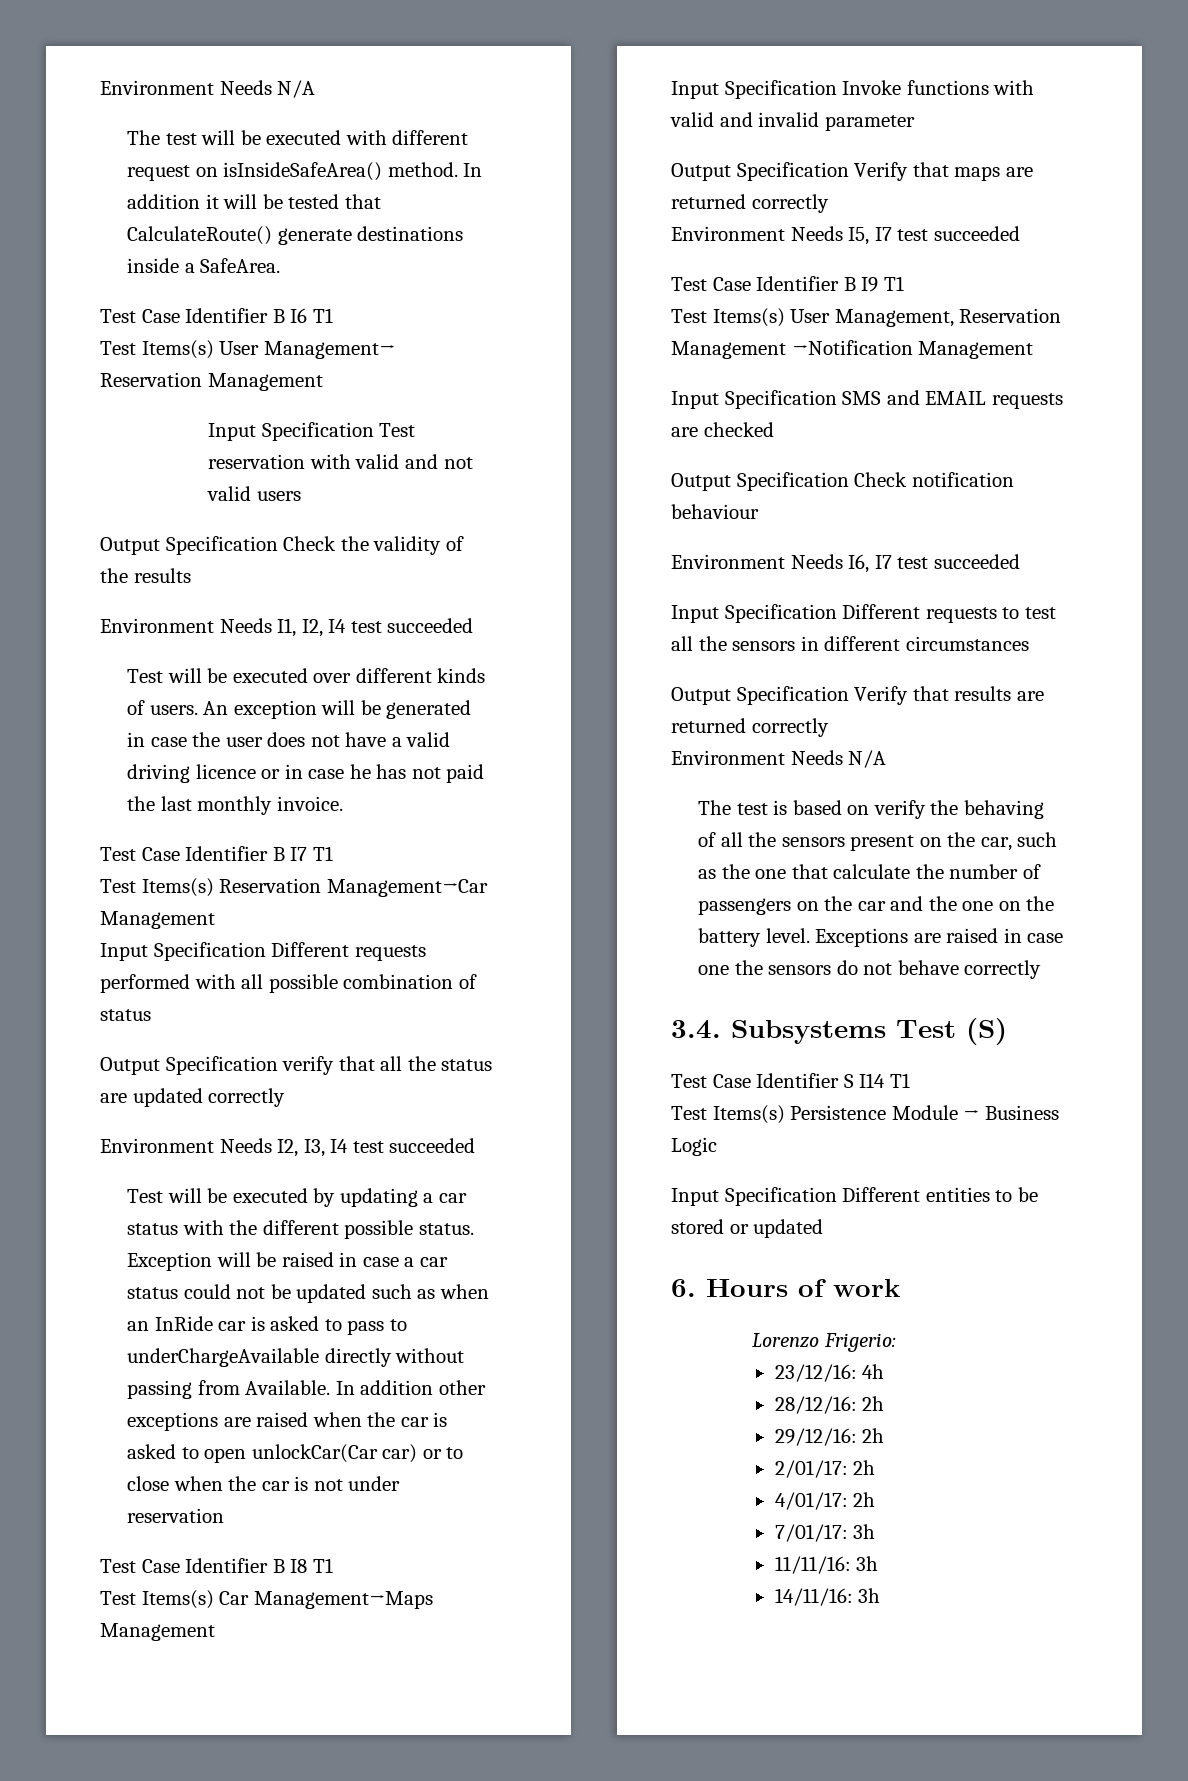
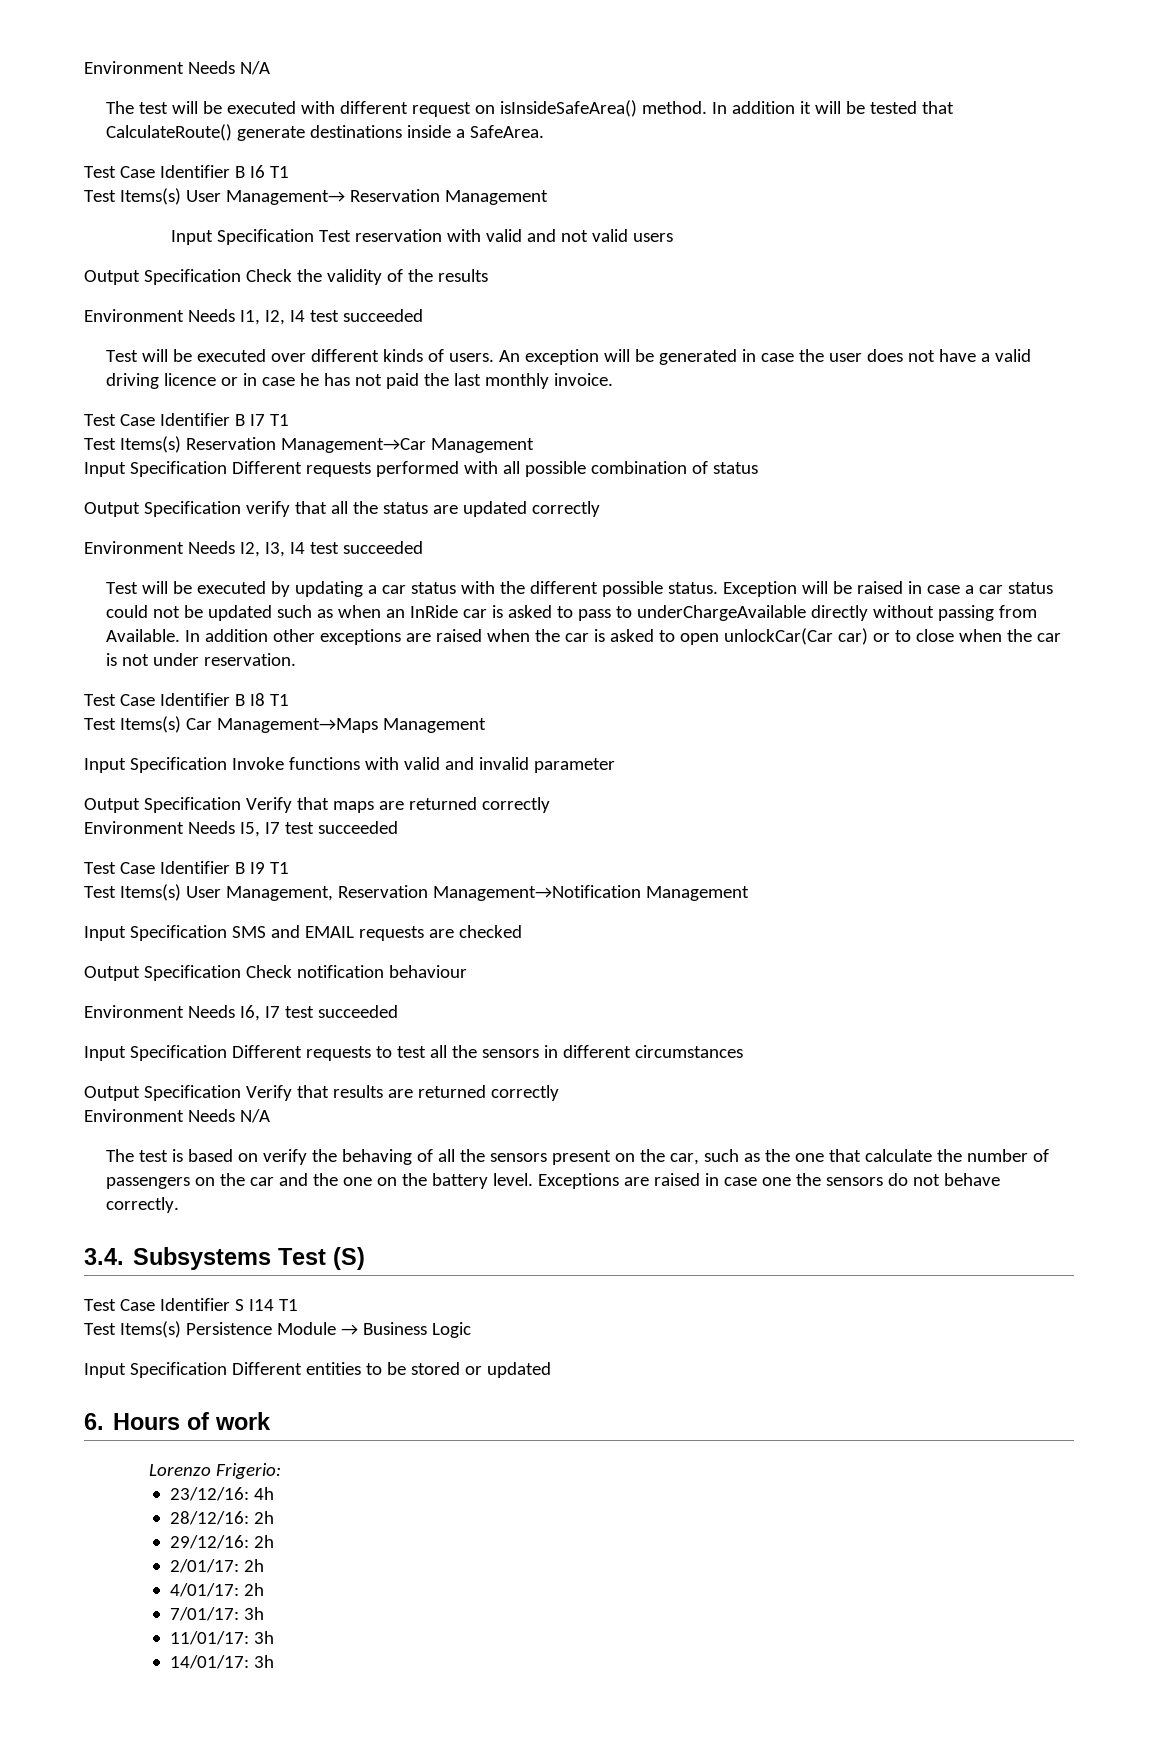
[127,1508,225,1523] reservation -> [203,653,296,666] reservation.
[671,340,913,359] Management →Notification -> [432,885,641,901] Management→Notification
[964,960,1042,979] correctly -> [105,1197,179,1213] correctly.
[774,1556,879,1574] [774,1588,853,1606] 11/11/16: 3h // 14/11/16: -> [169,1631,274,1645] [169,1655,249,1669] 11/01/17: 3h // 14/01/17:

